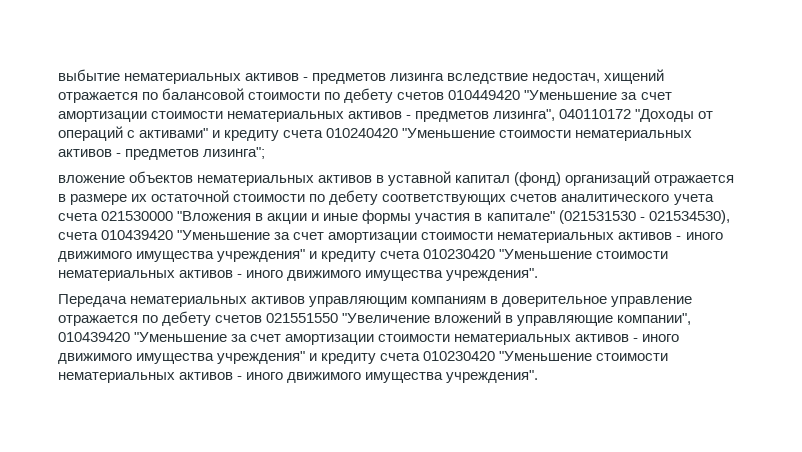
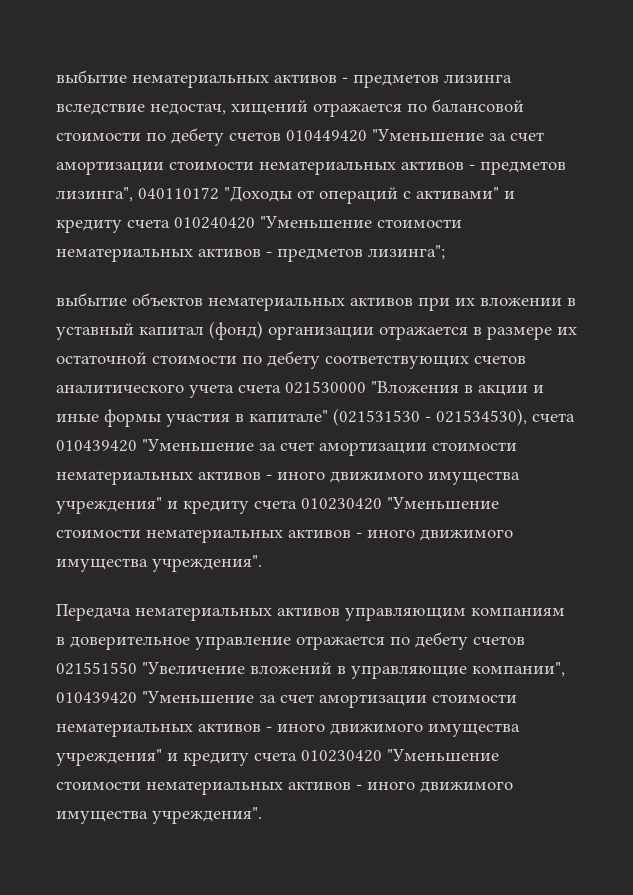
[58,175,125,183] вложение -> [56,293,127,306] выбытие
[376,171,452,186] в уставной -> [418,297,576,311] [56,323,134,340] при их вложении в уставный
[565,171,651,186] организаций -> [268,326,374,340] организации

